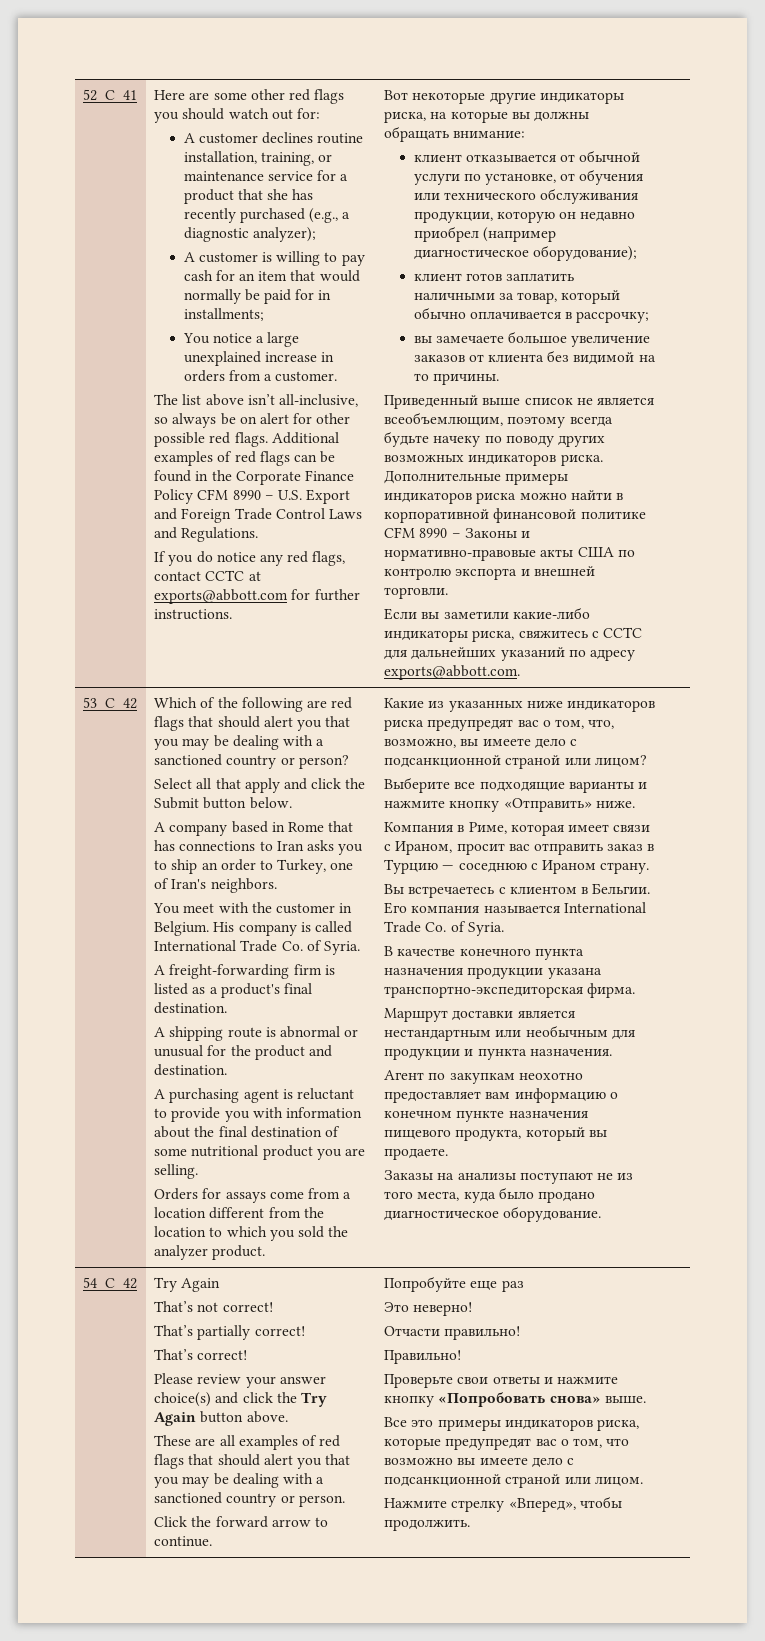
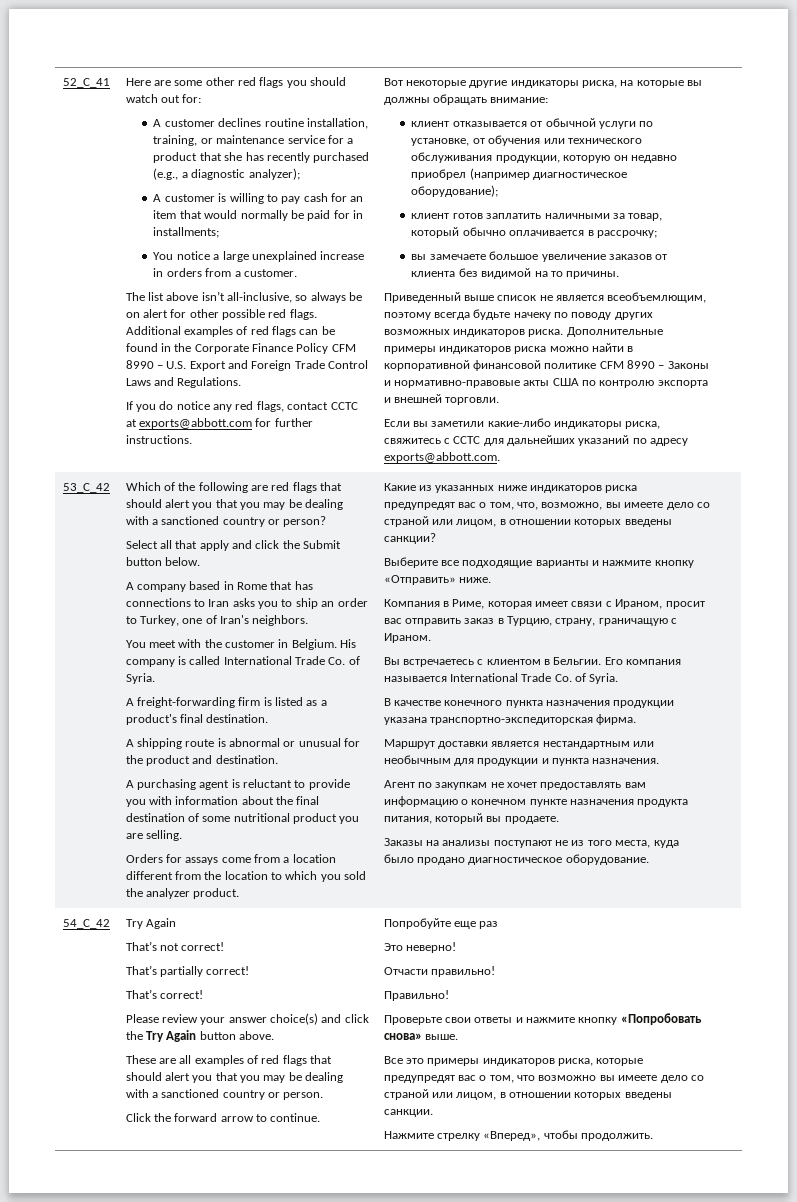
[569,739,577,746] [384,755,647,769] с подсанкционной страной или лицом? -> [696,502,710,508] [383,516,672,527] [383,533,436,544] со страной или лицом, в отношении которых введены санкции?
[384,859,650,874] Турцию — соседнюю с Ираном страну. -> [507,616,678,626] [383,633,431,643] Турцию, страну, граничащую с Ираном.
[518,1072,583,1080] [384,1091,482,1103] неохотно предоставляет -> [490,782,622,790] не хочет предоставлять
[384,1129,522,1141] пищевого продукта, -> [637,799,689,807] [383,816,432,824] продукта питания,
[566,1458,574,1465] [384,1474,643,1488] с подсанкционной страной или лицом. -> [690,1075,704,1081] [383,1089,672,1100] [383,1109,433,1117] со страной или лицом, в отношении которых введены санкции.

